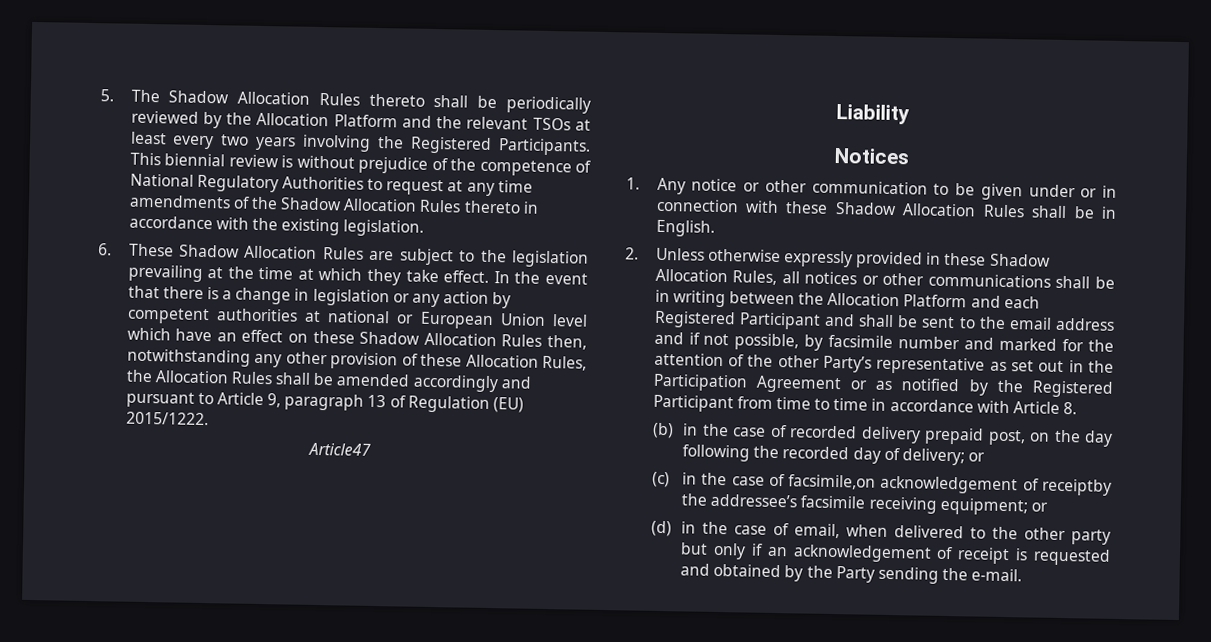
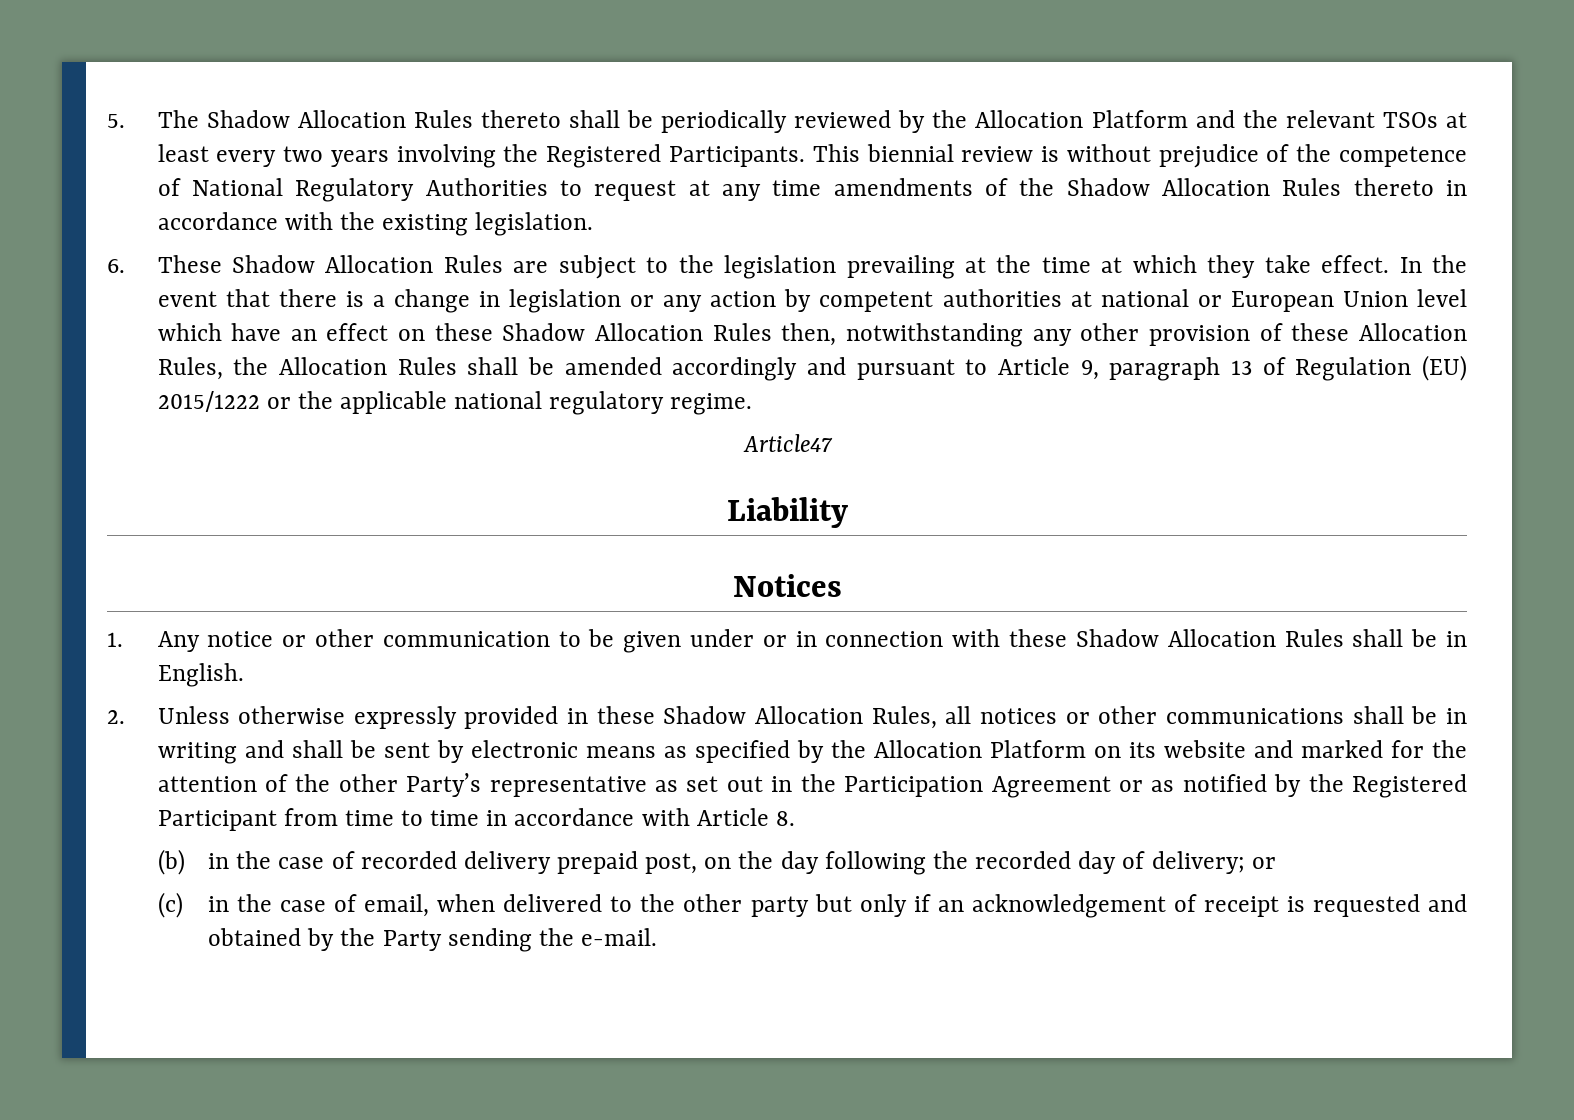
[125,411,209,426] 2015/1222. -> [157,391,753,415] 2015/1222 or the applicable national regulatory regime.
[728,291,1040,309] [653,310,1115,331] [653,331,961,351] between the Allocation Platform and each Registered Participant and shall be sent to the email address and if not possible, by facsimile number -> [244,740,1246,763] and shall be sent by electronic means as specified by the Allocation Platform on its website
[788,474,1112,496] [681,493,1049,516] [650,520,790,537] facsimile,on acknowledgement of receiptby the addressee’s facsimile receiving equipment; or // (d) in the case of -> (358, 903) none

